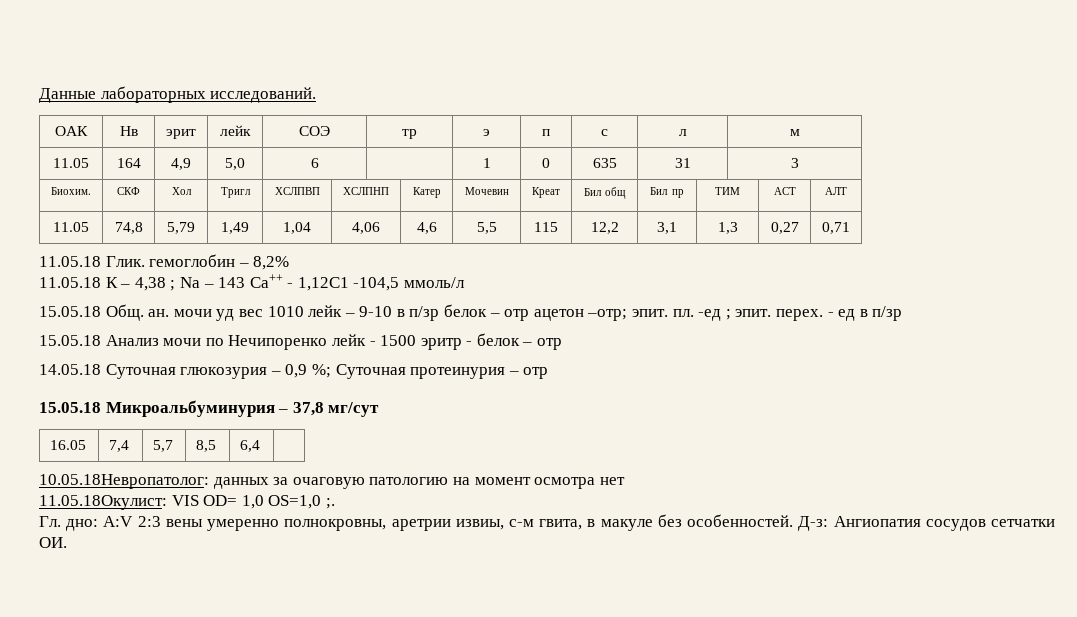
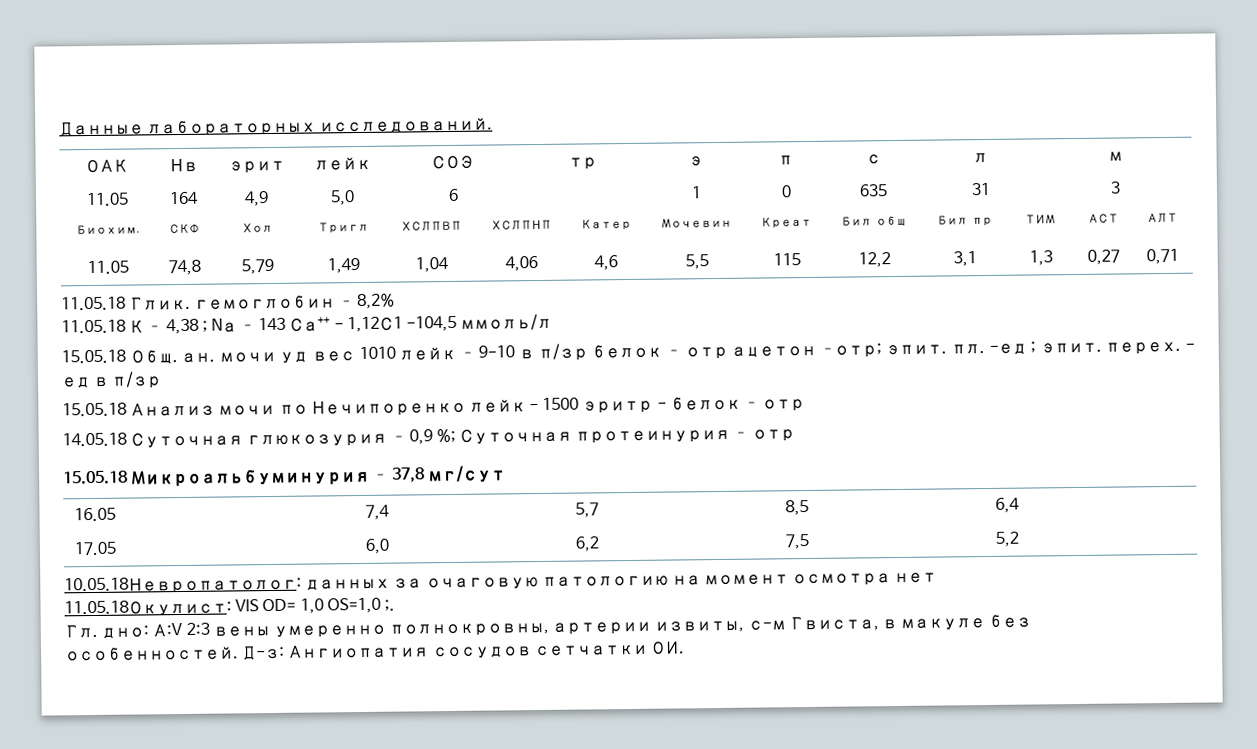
(261, 446) | -> [74,541,117,556] [365,538,390,554] [575,536,600,552] [785,533,810,550] [995,531,1020,547] // 17.05 | 6,0 | 6,2 | 7,5 | 5,2
[391,519,583,531] аретрии извиы, с-м гвита, -> [552,616,879,635] артерии извиты, с-м Гвиста,

